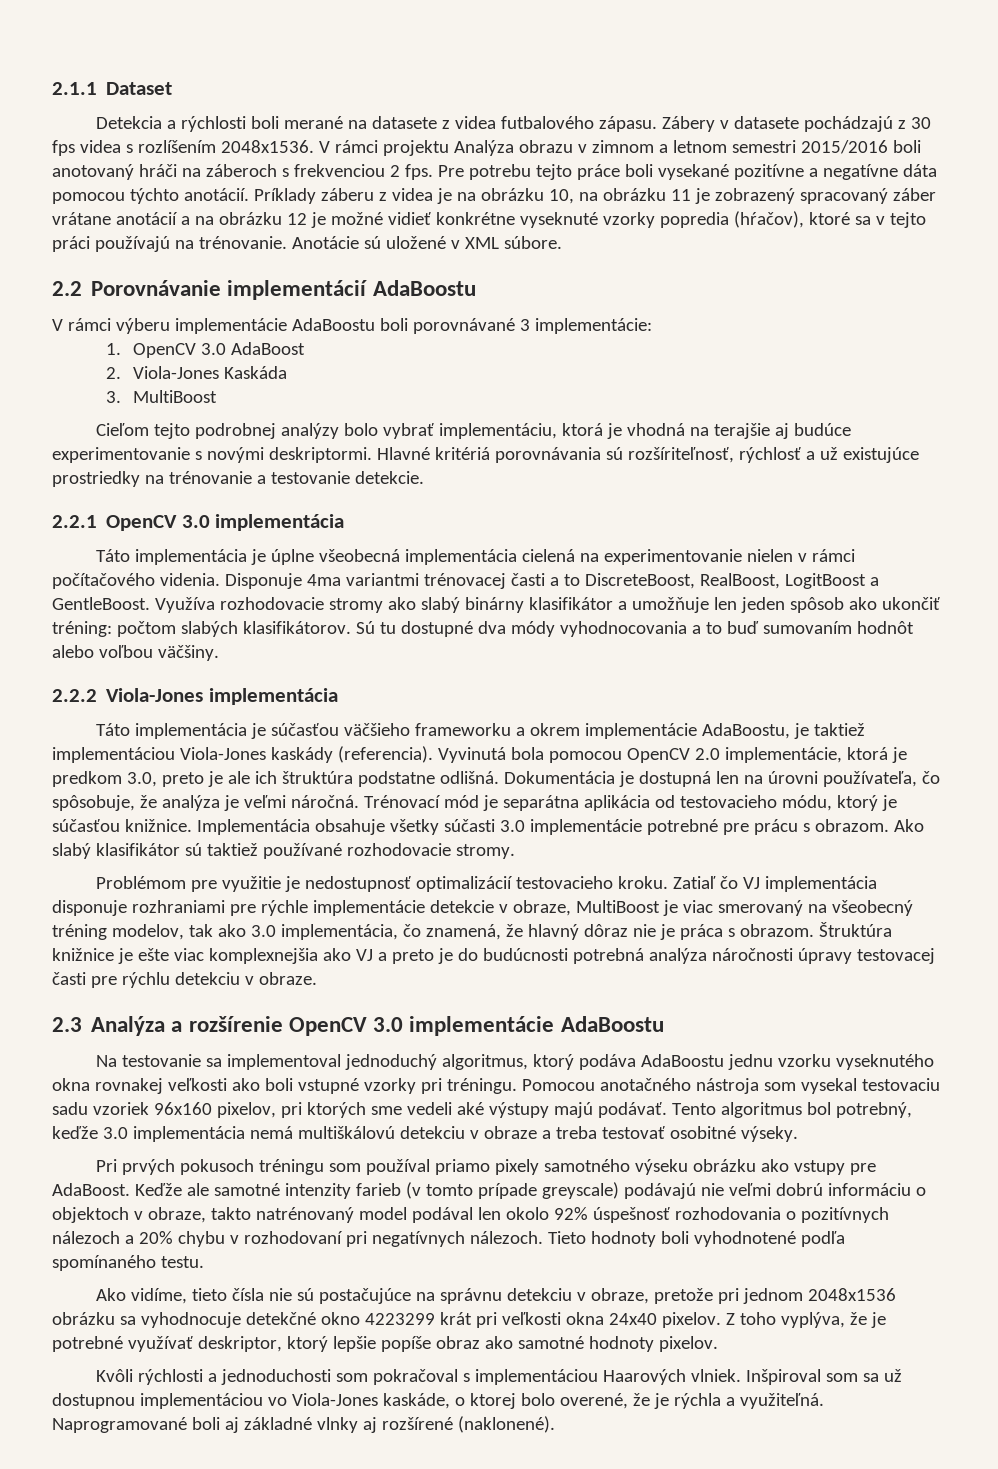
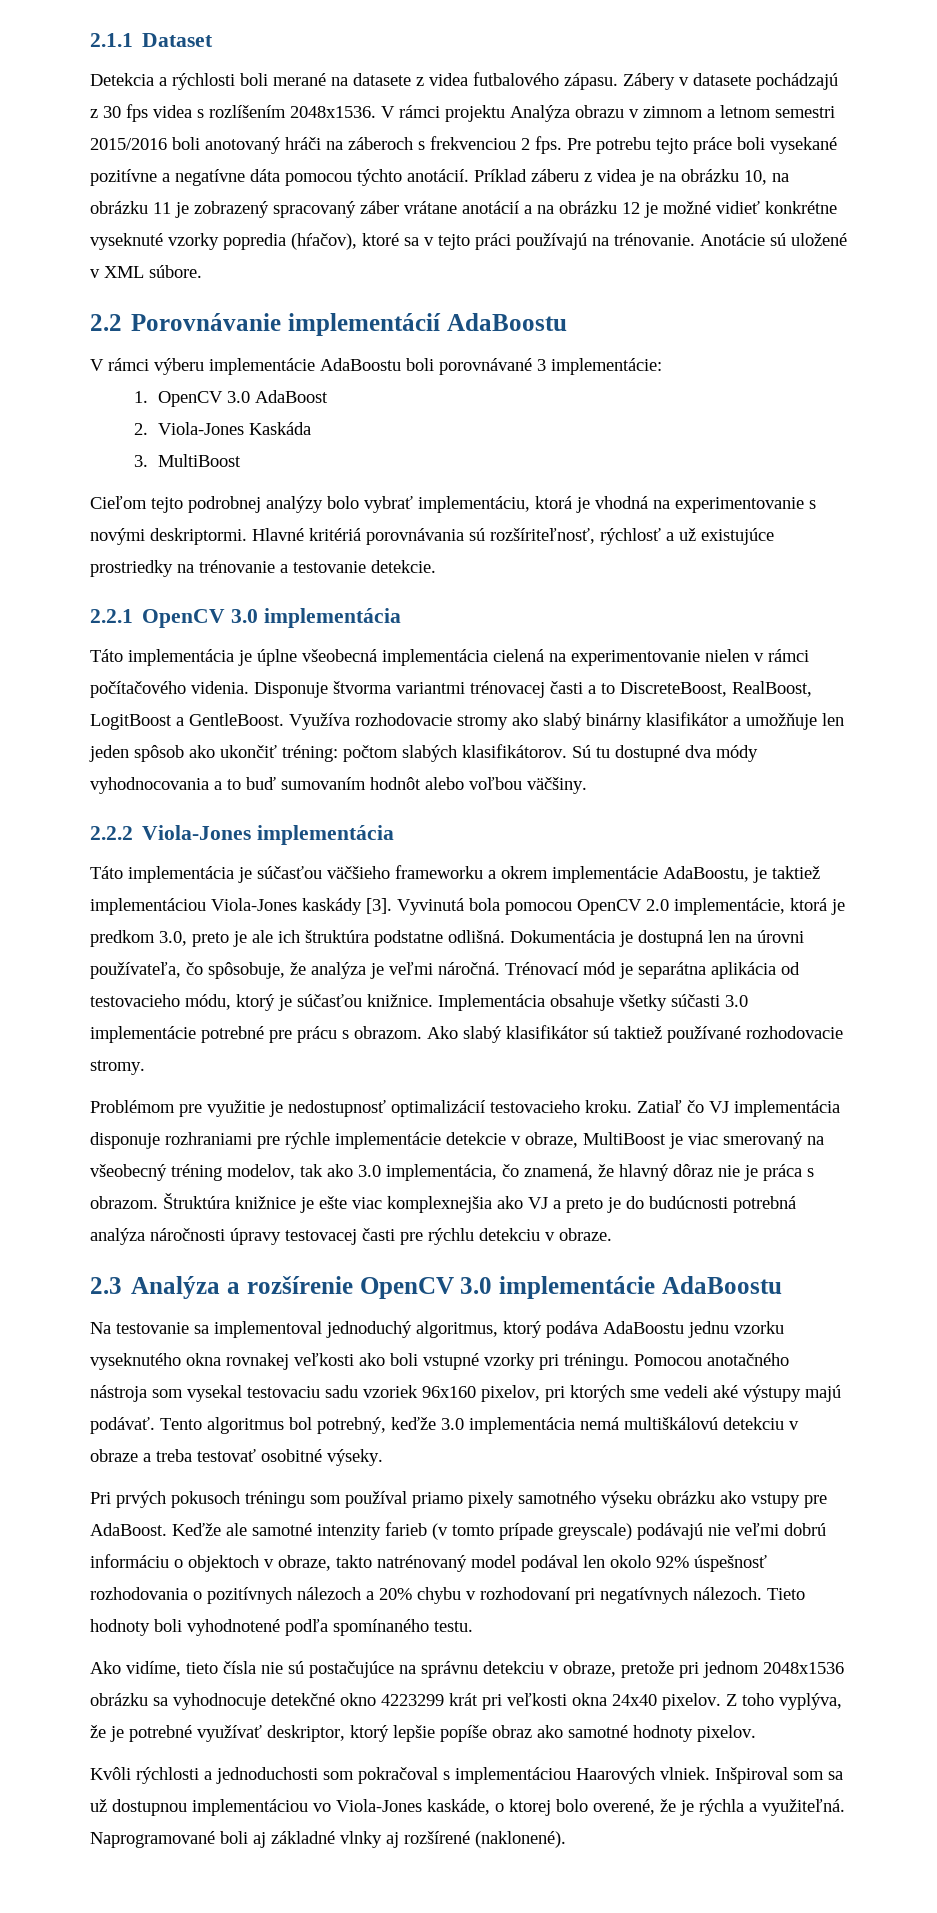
[253,188,316,204] Príklady -> [474,169,527,182] Príklad
[713,423,851,439] terajšie aj budúce -> (670, 504) none
[306,574,341,586] 4ma -> [333,681,391,694] štvorma
[337,746,433,763] (referencia). -> [366,898,392,914] [3].

